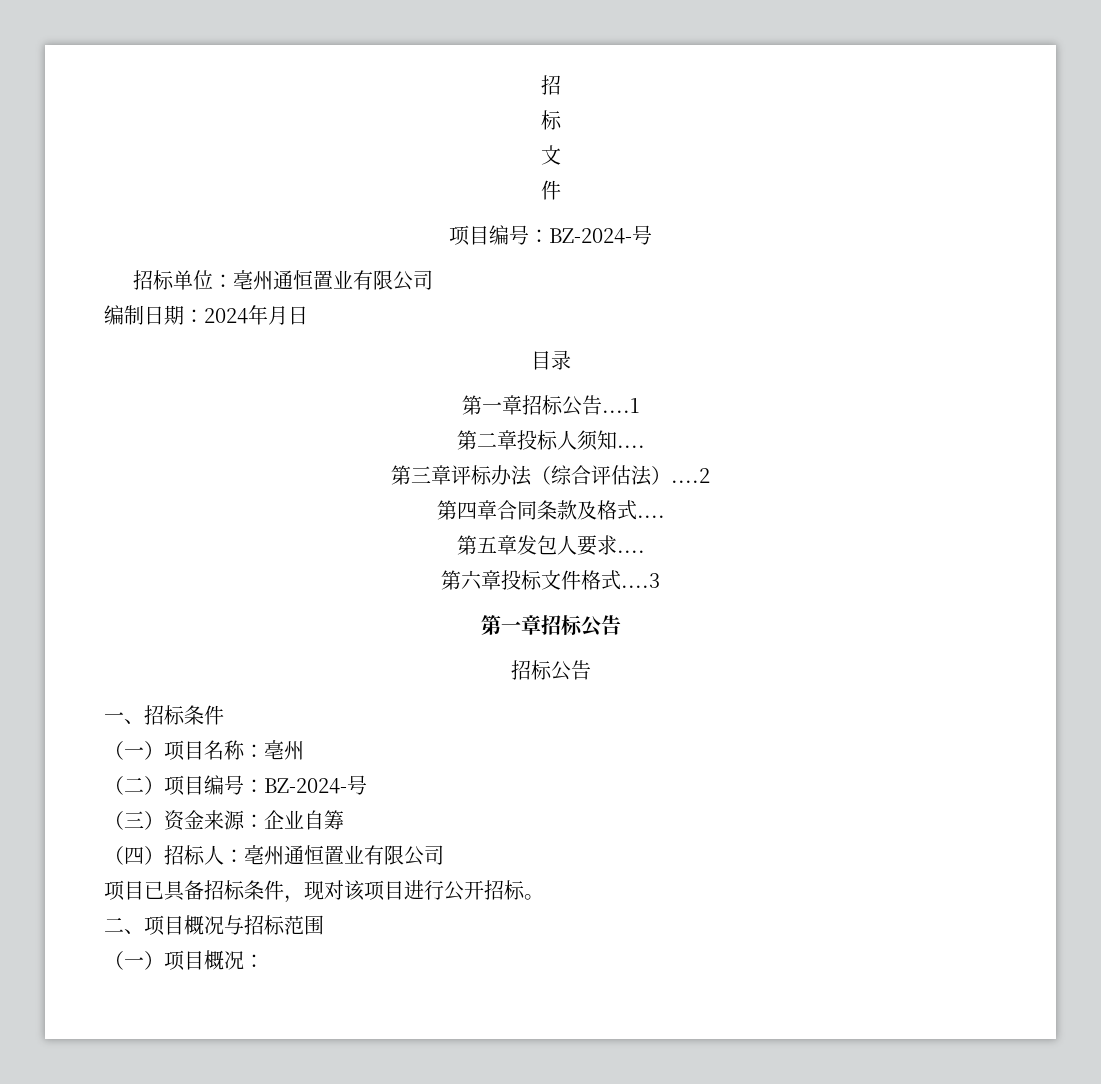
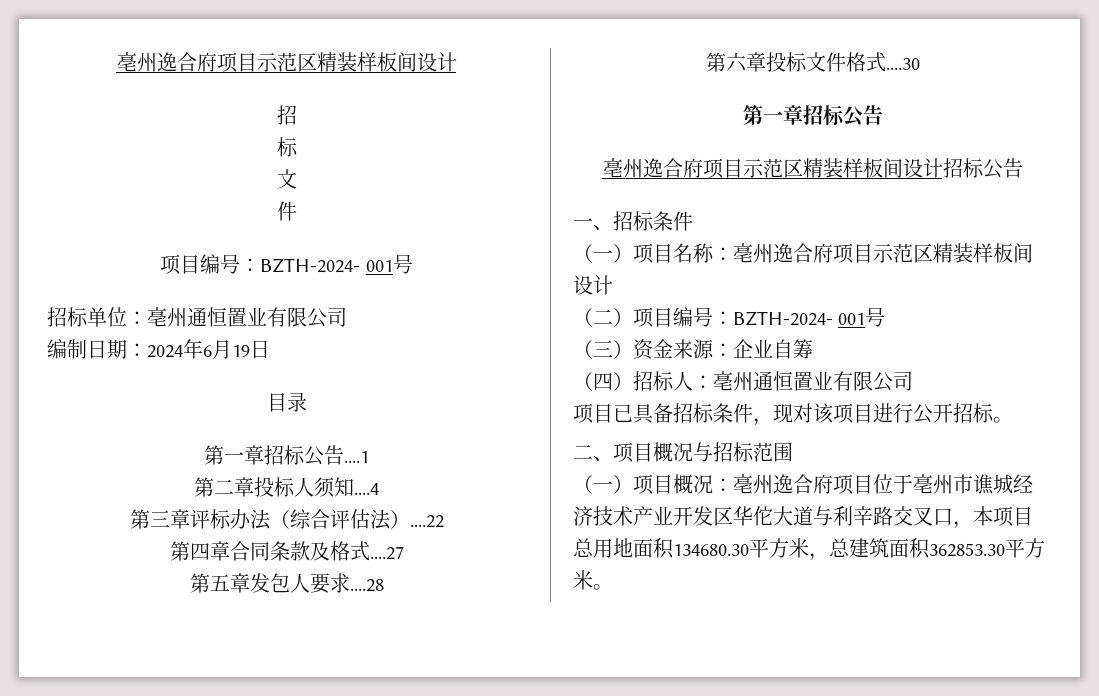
(540, 85) none -> [116,52,457,73] 亳州逸合府项目示范区精装样板间设计 //
[549,228,632,244] BZ-2024- -> [260,258,393,273] BZTH-2024- 001
[268,306,288,325] 月 -> [203,340,250,359] 6月19
[616,445,645,448] .... -> [354,483,379,495] ....4
[671,468,710,483] ....2 -> [409,515,444,528] ....22
[636,515,665,518] .... -> [369,546,404,560] ....27
[616,550,645,553] .... -> [349,579,384,592] ....28
[621,573,660,588] ....3 -> [885,58,920,70] ....30
(621, 625) none -> [602,158,943,179] 亳州逸合府项目示范区精装样板间设计
(304, 750) none -> [773,243,1033,264] [573,275,613,295] 逸合府项目示范区精装样板间设计
[264,778,347,794] BZ-2024- -> [733,311,866,326] BZTH-2024- 001
(264, 961) none -> [733,474,1033,495] [573,506,1033,529] [573,538,1045,561] [573,570,613,590] 亳州逸合府项目位于亳州市谯城经济技术产业开发区华佗大道与利辛路交叉口，本项目总用地面积134680.30平方米，总建筑面积362853.30平方米。

